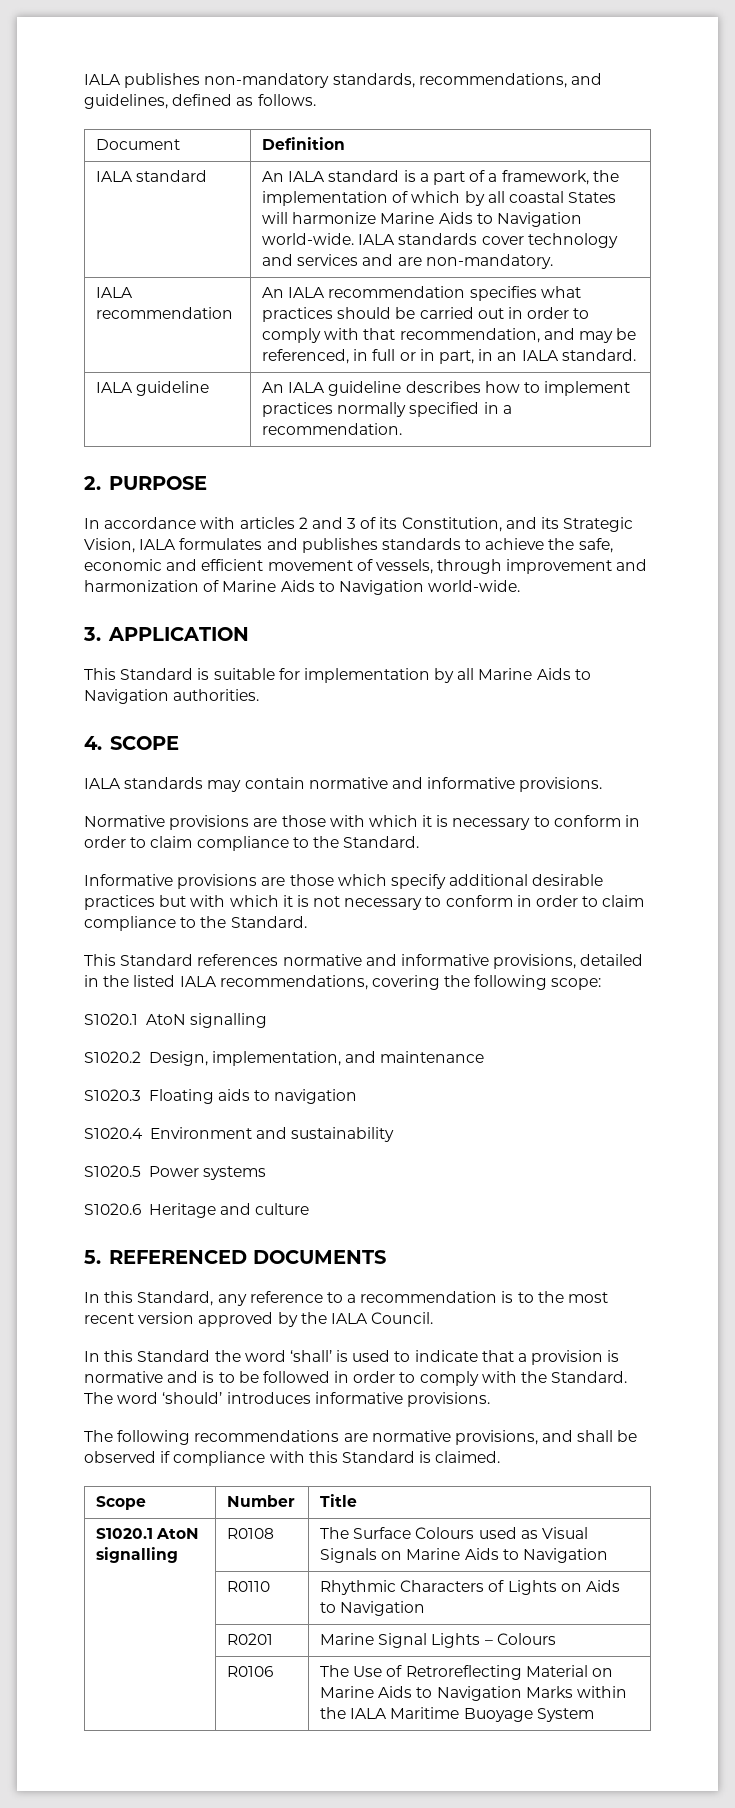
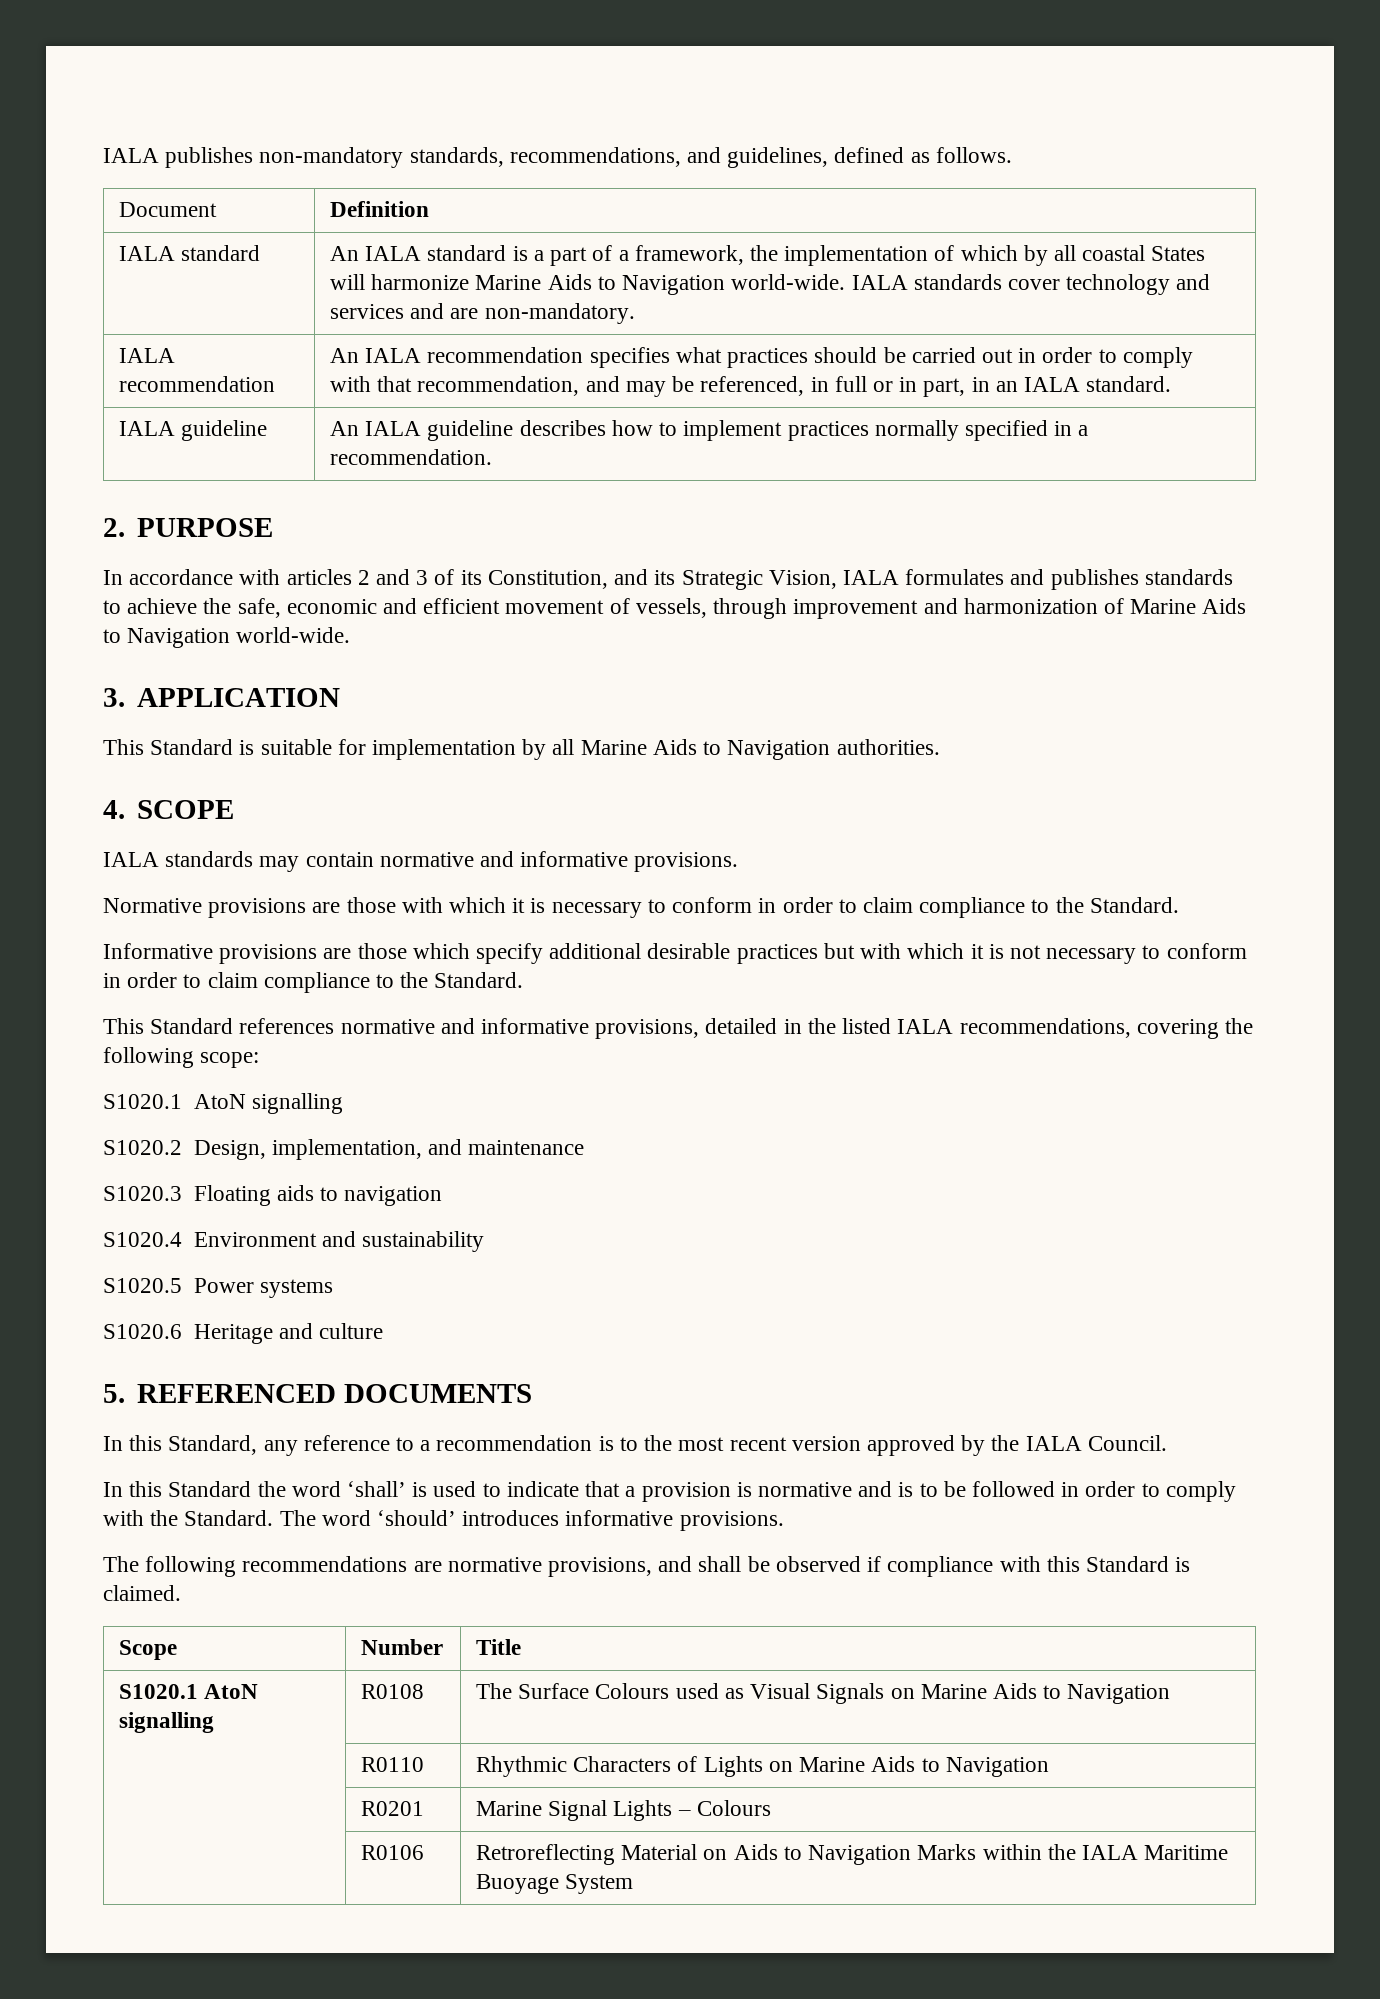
(582, 1587) none -> [799,1757,866,1772] Marine
[320,1665,403,1677] The Use of -> (425, 1852) none
[320,1686,375,1698] Marine -> (728, 1854) none

